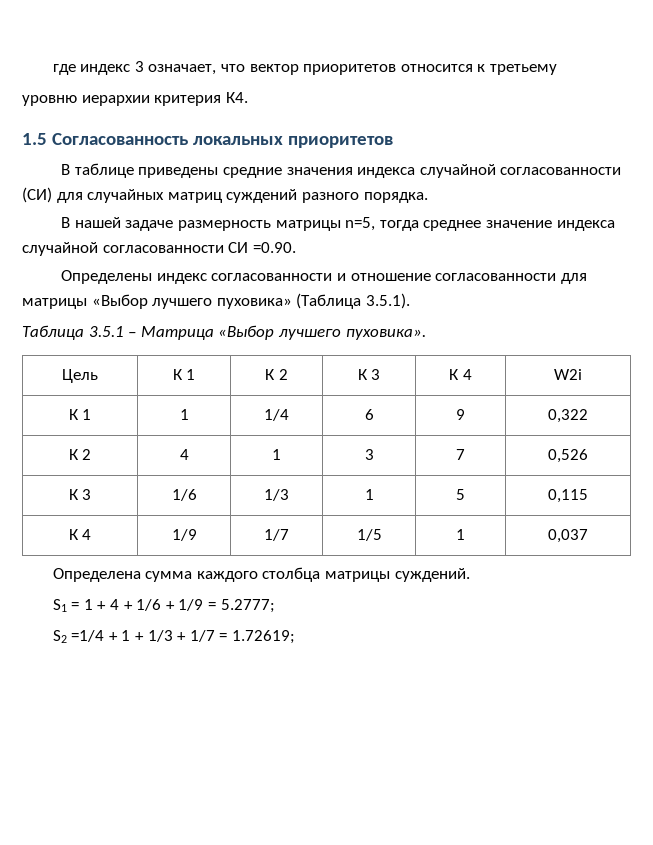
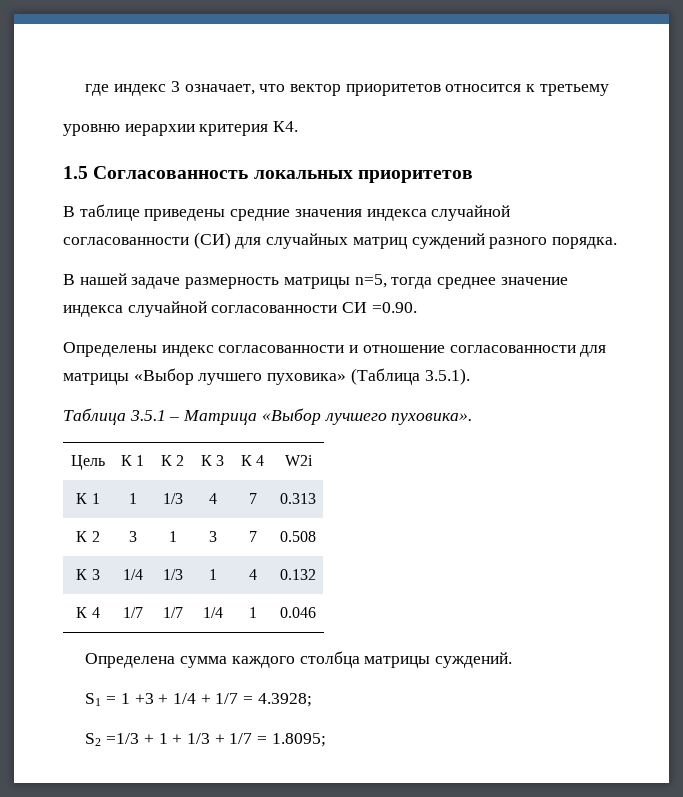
[264,409,289,421] [364,409,374,420] [455,409,465,420] [548,409,588,423] [68,449,92,460] [179,449,189,460] 1/4 | 6 | 9 | 0,322 // К 2 | 4 -> [162,493,183,504] [208,493,217,504] [248,493,257,504] [280,493,316,504] [76,531,100,542] [128,531,137,542] 1/3 | 4 | 7 | 0.313 // К 2 | 3
[548,449,588,463] [68,489,92,500] [171,489,197,501] 0,526 // К 3 | 1/6 -> [280,531,316,542] [76,569,100,580] [122,569,143,580] 0.508 // К 3 | 1/4
[455,489,465,500] [548,489,588,503] [68,529,92,540] [171,529,197,541] [264,529,289,541] [356,529,382,541] [455,529,465,540] [548,529,588,543] 5 | 0,115 // К 4 | 1/9 | 1/7 | 1/5 | 1 | 0,037 -> [248,569,257,580] [280,569,316,580] [76,607,100,618] [122,607,143,618] [162,607,183,618] [202,607,223,618] [248,607,257,618] [280,607,316,618] 4 | 0.132 // К 4 | 1/7 | 1/7 | 1/4 | 1 | 0.046
[97,599,275,613] + 4 + 1/6 + 1/9 = 5.2777; -> [134,693,312,707] +3 + 1/4 + 1/7 = 4.3928;
[71,630,105,642] =1/4 -> [106,733,140,744] =1/3
[231,630,295,644] 1.72619; -> [271,733,326,747] 1.8095;

